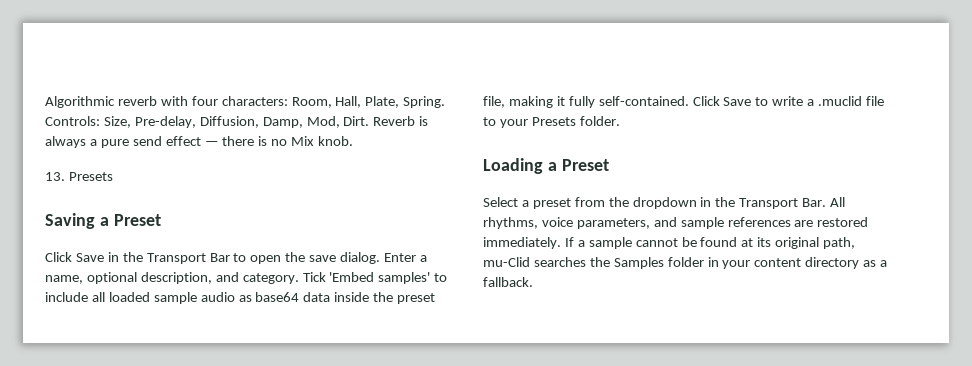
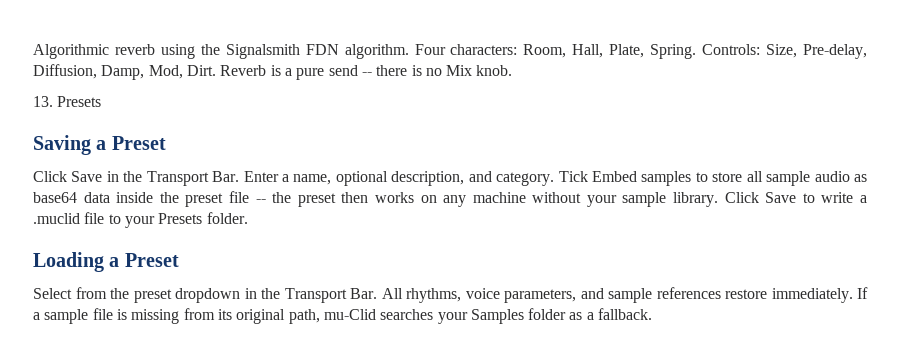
[160,96,218,106] with four -> [160,44,446,59] using the Signalsmith FDN algorithm. Four
[45,136,86,148] always -> (281, 70) none
[165,136,219,146] effect — -> [361,72,372,76] --
[209,252,381,264] Bar to open the save dialog. -> [212,171,240,182] Bar.
[329,272,448,284] [45,292,150,302] 'Embed samples' to include all loaded -> [592,171,763,186] Embed samples to store all
[483,96,689,108] file, making it fully self-contained. -> [228,191,719,207] file -- the preset then works on any machine without your sample library.
[521,198,571,209] a preset -> (72, 293) none
(629, 202) none -> [133,289,172,303] preset
[794,217,869,227] are restored -> [725,289,767,299] restore
[635,237,754,247] cannot be found at -> [92,308,215,324] file is missing from
[589,257,610,267] the -> [437,312,468,324] your
[707,257,860,269] in your content directory -> (567, 314) none

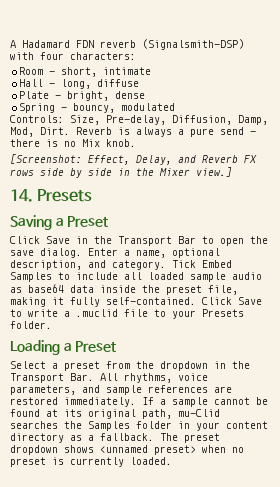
[33,44,697,59] Algorithmic reverb using the Signalsmith FDN algorithm. Four characters: Room, Hall, Plate, Spring. -> [10,39,244,50] [10,52,136,60] [19,67,152,77] [19,79,140,89] [19,91,146,101] [19,103,176,113] A Hadamard FDN reverb (Signalsmith-DSP) with four characters: // Room — short, intimate // Hall — long, diffuse // Plate — bright, dense // Spring — bouncy, modulated //
(281, 70) none -> [136,127,172,137] always
[361,72,372,76] -- -> [250,131,256,135] —
[33,96,53,107] 13. -> [10,154,257,165] [10,167,232,178] [10,189,33,202] [Screenshot: Effect, Delay, and Reverb FX rows side by side in the Mixer view.] // 14.
[212,171,240,182] Bar. -> [178,236,268,246] [10,248,82,258] Bar to open the save dialog.
[641,171,763,186] samples to store all -> [10,272,184,282] Samples to include all loaded
[228,191,719,207] file -- the preset then works on any machine without your sample library. -> [208,285,238,295] [10,297,196,307] file, making it fully self-contained.
(72, 293) none -> [52,361,100,371] a preset
[133,289,172,303] preset -> (154, 365) none
[725,289,767,299] restore -> [214,386,232,393] [10,397,58,405] are restored
[92,308,215,324] file is missing from -> [214,397,268,405] [10,409,58,417] cannot be found at
[437,312,468,324] your -> [64,421,82,429] the
[569,308,653,320] as a fallback. -> [178,421,268,431] [10,433,220,443] [10,445,244,455] [10,457,172,467] in your content directory as a fallback. The preset dropdown shows <unnamed preset> when no preset is currently loaded.

